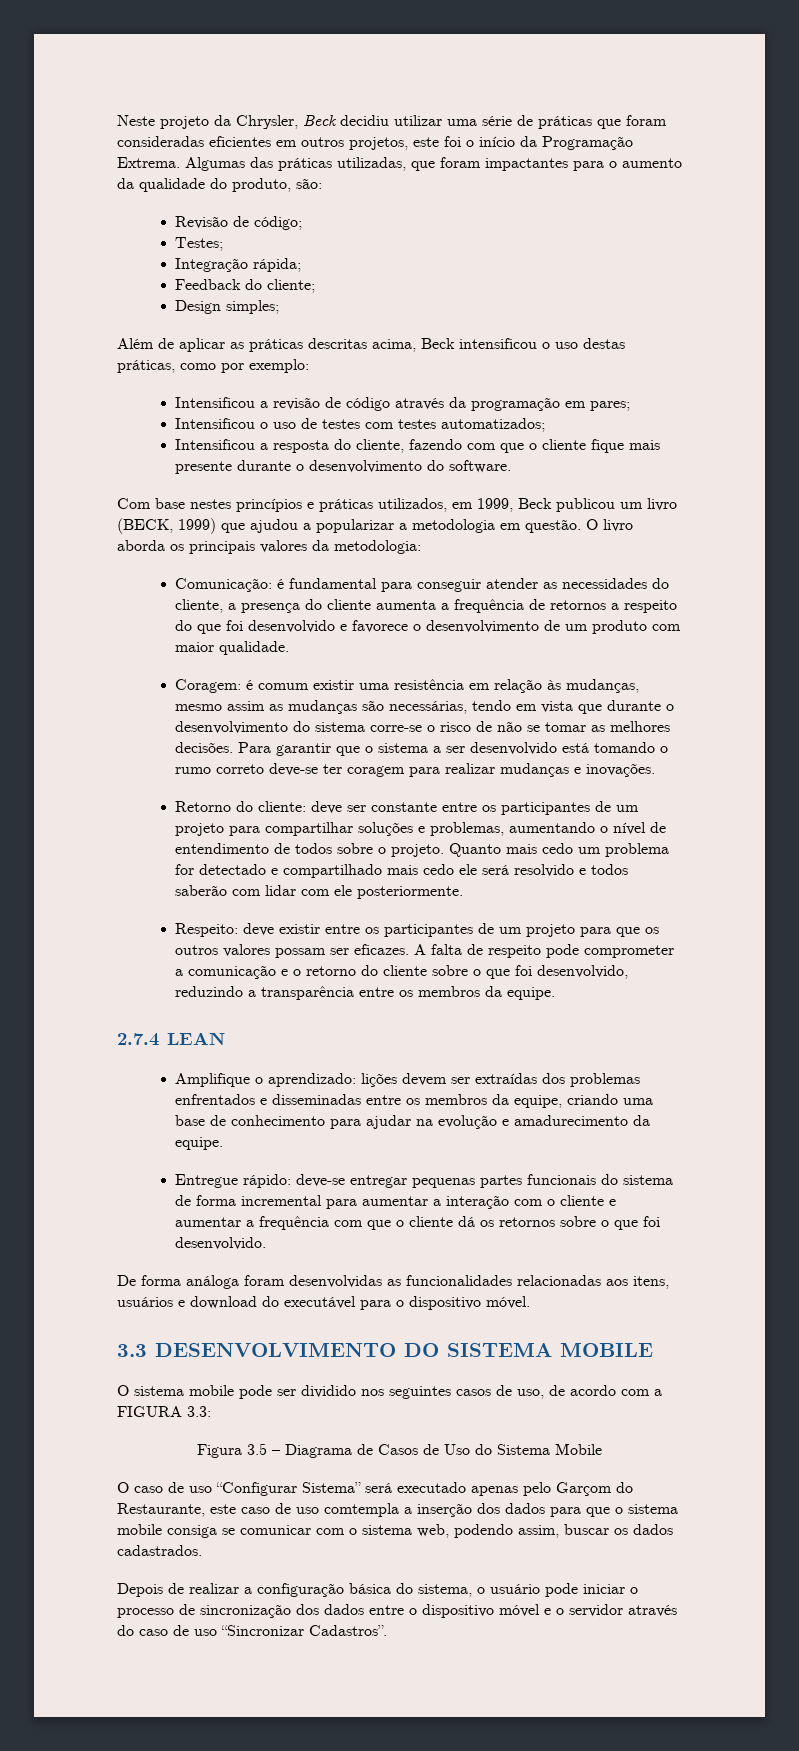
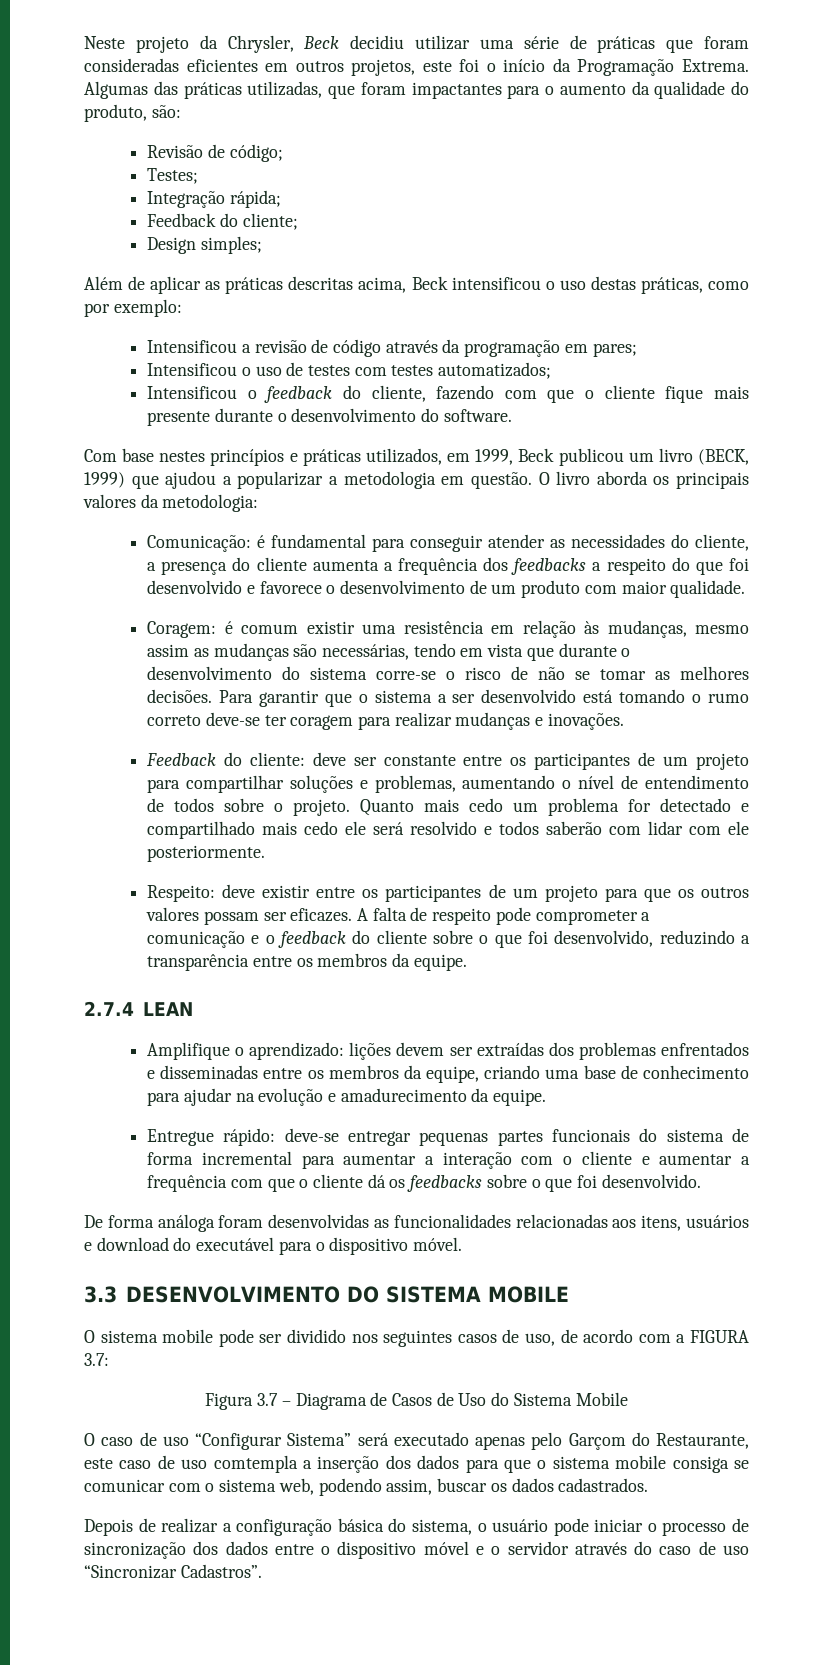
[260,440,330,453] a resposta -> [247,386,333,403] o feedback
[529,599,607,610] de retornos -> [483,557,587,575] dos feedbacks
[175,801,232,812] Retorno -> [146,753,217,766] Feedback
[306,966,357,976] retorno -> [278,931,347,948] feedback
[499,1217,556,1227] retornos -> [407,1175,483,1192] feedbacks
[187,1406,211,1417] 3.3: -> [84,1353,109,1366] 3.7:
[247,1443,267,1455] 3.5 -> [257,1393,279,1406] 3.7

